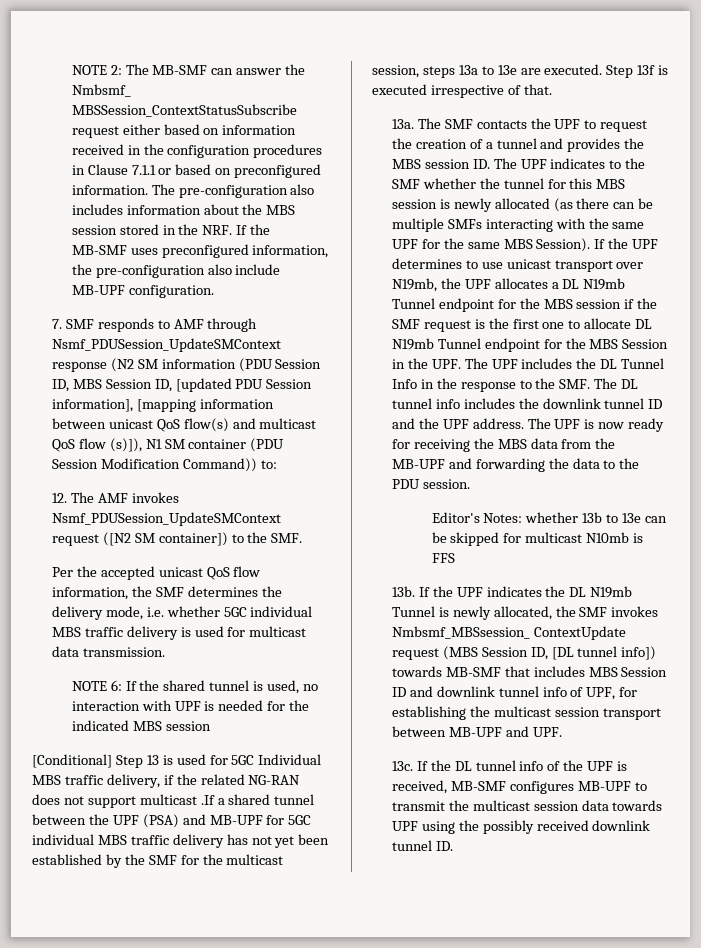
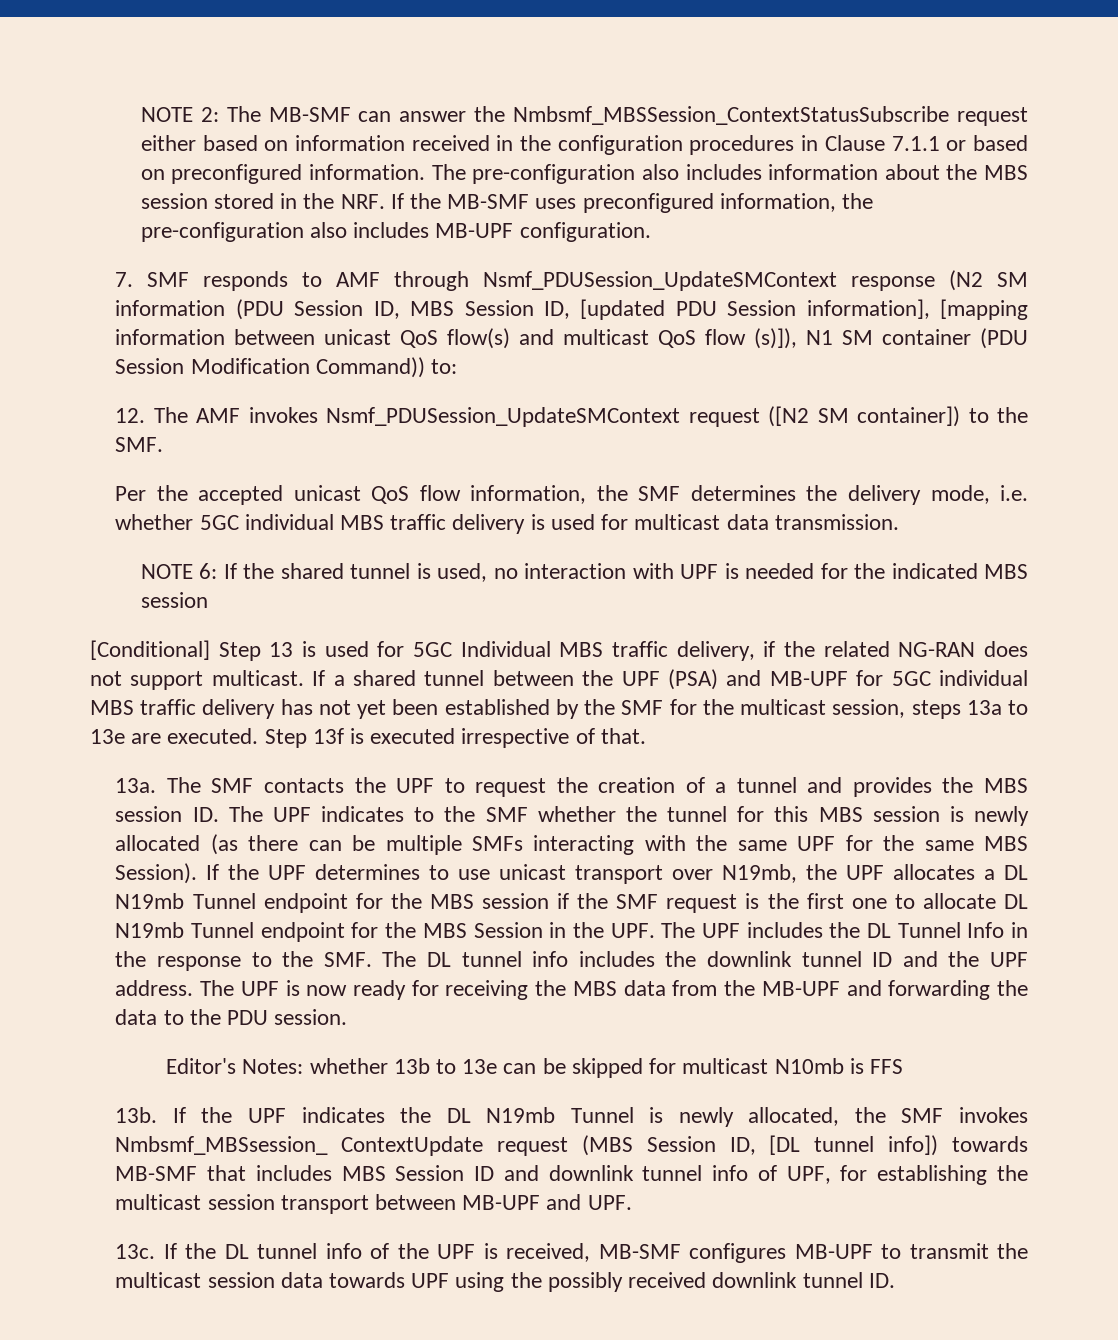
[71,84,131,97] [71,104,297,117] Nmbsmf_ MBSSession_ContextStatusSubscribe -> [513,106,950,125] Nmbsmf_MBSSession_ContextStatusSubscribe
[235,264,281,275] include -> [353,222,430,238] includes
[139,794,215,805] multicast .If -> [211,670,326,686] multicast. If

